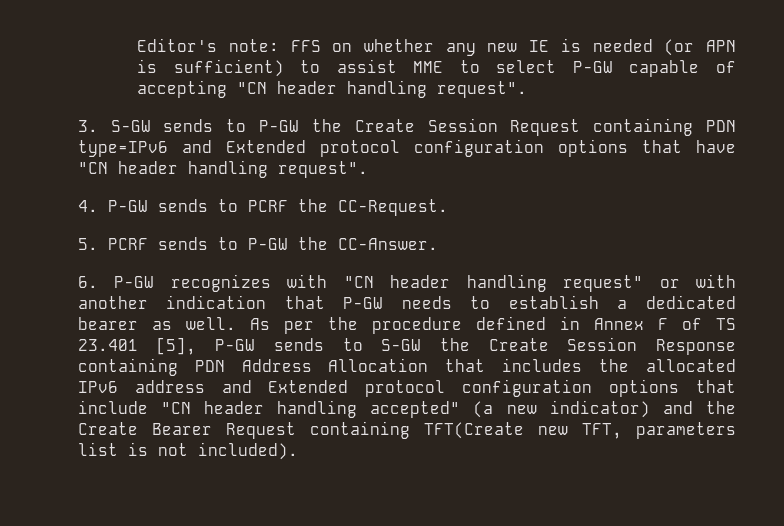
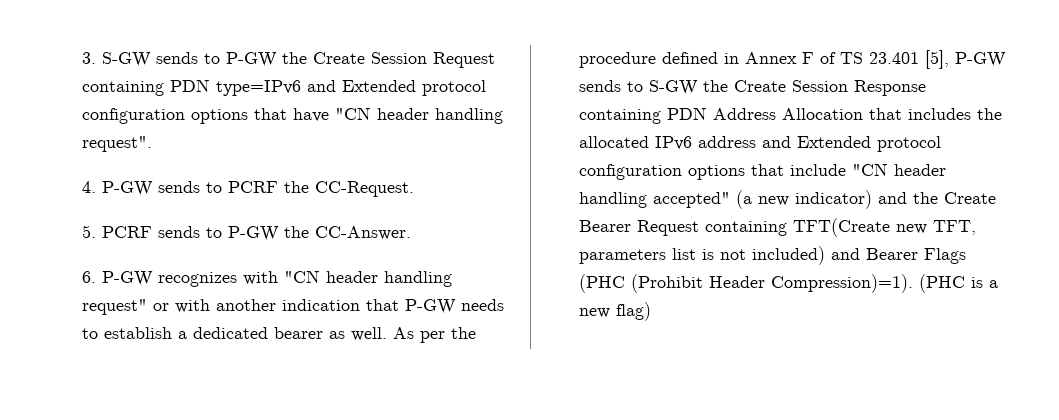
[137,38,736,56] [137,59,736,77] [137,80,528,98] Editor's note: FFS on whether any new IE is needed (or APN is sufficient) to assist MME to select P-GW capable of accepting "CN header handling request". // -> (81, 58) none
[197,442,298,460] included). -> [751,246,966,265] [578,274,998,293] [578,302,651,321] included) and Bearer Flags (PHC (Prohibit Header Compression)=1). (PHC is a new flag)

